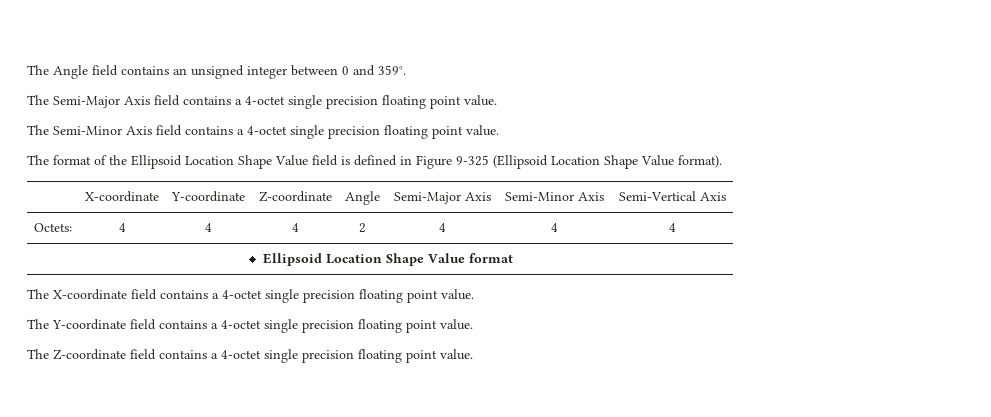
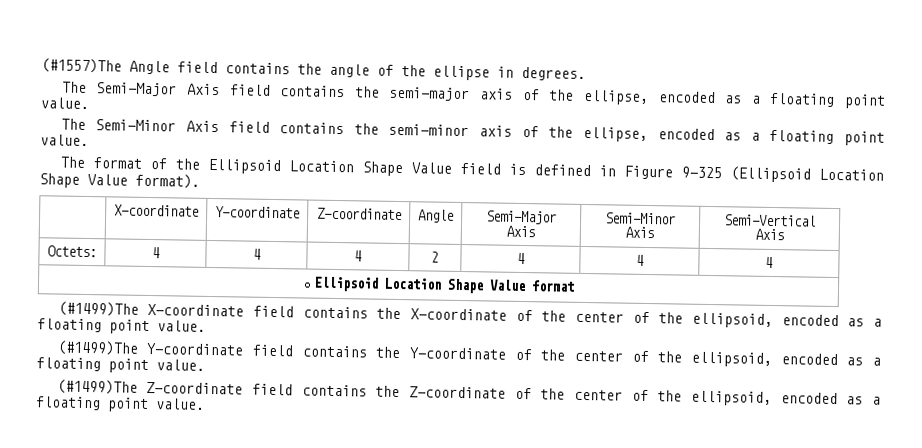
[27,65,49,75] The -> [41,58,122,74] (#1557)The
[173,65,406,79] an unsigned integer between 0 and 359°. -> [297,63,586,81] the angle of the ellipse in degrees.
[235,95,378,109] a 4-octet single precision -> [354,86,761,105] the semi-major axis of the ellipse, encoded as a
[237,125,380,139] a 4-octet single precision -> [353,123,760,142] the semi-minor axis of the ellipse, encoded as a
[27,289,49,299] The -> [57,301,139,317] (#1499)The
[212,289,474,303] [27,319,49,329] a 4-octet single precision floating point value. // The -> [376,307,883,329] [37,318,206,335] [56,340,139,356] the X-coordinate of the center of the ellipsoid, encoded as a floating point value. // (#1499)The
[211,319,473,333] [27,349,49,359] a 4-octet single precision floating point value. // The -> [375,346,882,368] [36,357,205,374] [56,379,138,395] the Y-coordinate of the center of the ellipsoid, encoded as a floating point value. // (#1499)The
[211,349,354,363] a 4-octet single precision -> [375,385,882,407] the Z-coordinate of the center of the ellipsoid, encoded as a

